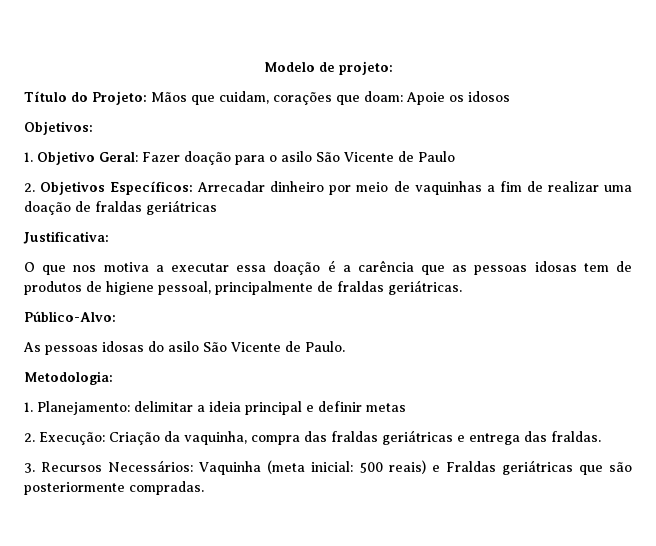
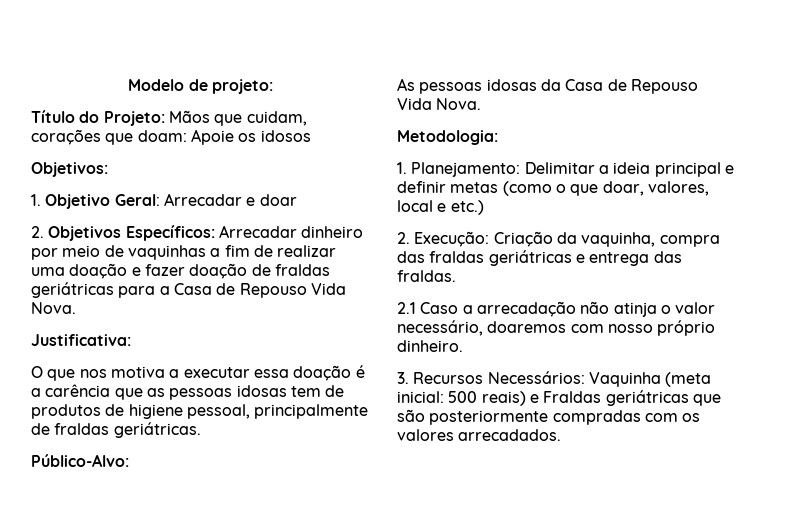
[142,151,455,165] Fazer doação para o asilo São Vicente de Paulo -> [163,193,297,206] Arrecadar e doar
(71, 208) none -> [131,263,248,279] e fazer doação
(217, 207) none -> [118,283,346,298] [31,302,76,314] para a Casa de Repouso Vida Nova.
[148,341,345,352] do asilo São Vicente de Paulo. -> [540,79,698,94] [397,98,482,110] da Casa de Repouso Vida Nova.
[134,401,193,412] delimitar -> [524,162,595,174] Delimitar
(406, 407) none -> [502,181,709,196] [397,200,484,215] (como o que doar, valores, local e etc.)
(601, 436) none -> [397,301,716,317] [397,320,716,336] [397,340,463,352] // 2.1 Caso a arrecadação não atinja o valor necessário, doaremos com nosso próprio dinheiro.
[129,481,204,495] compradas. -> [552,410,701,425] [397,429,562,441] compradas com os valores arrecadados.

